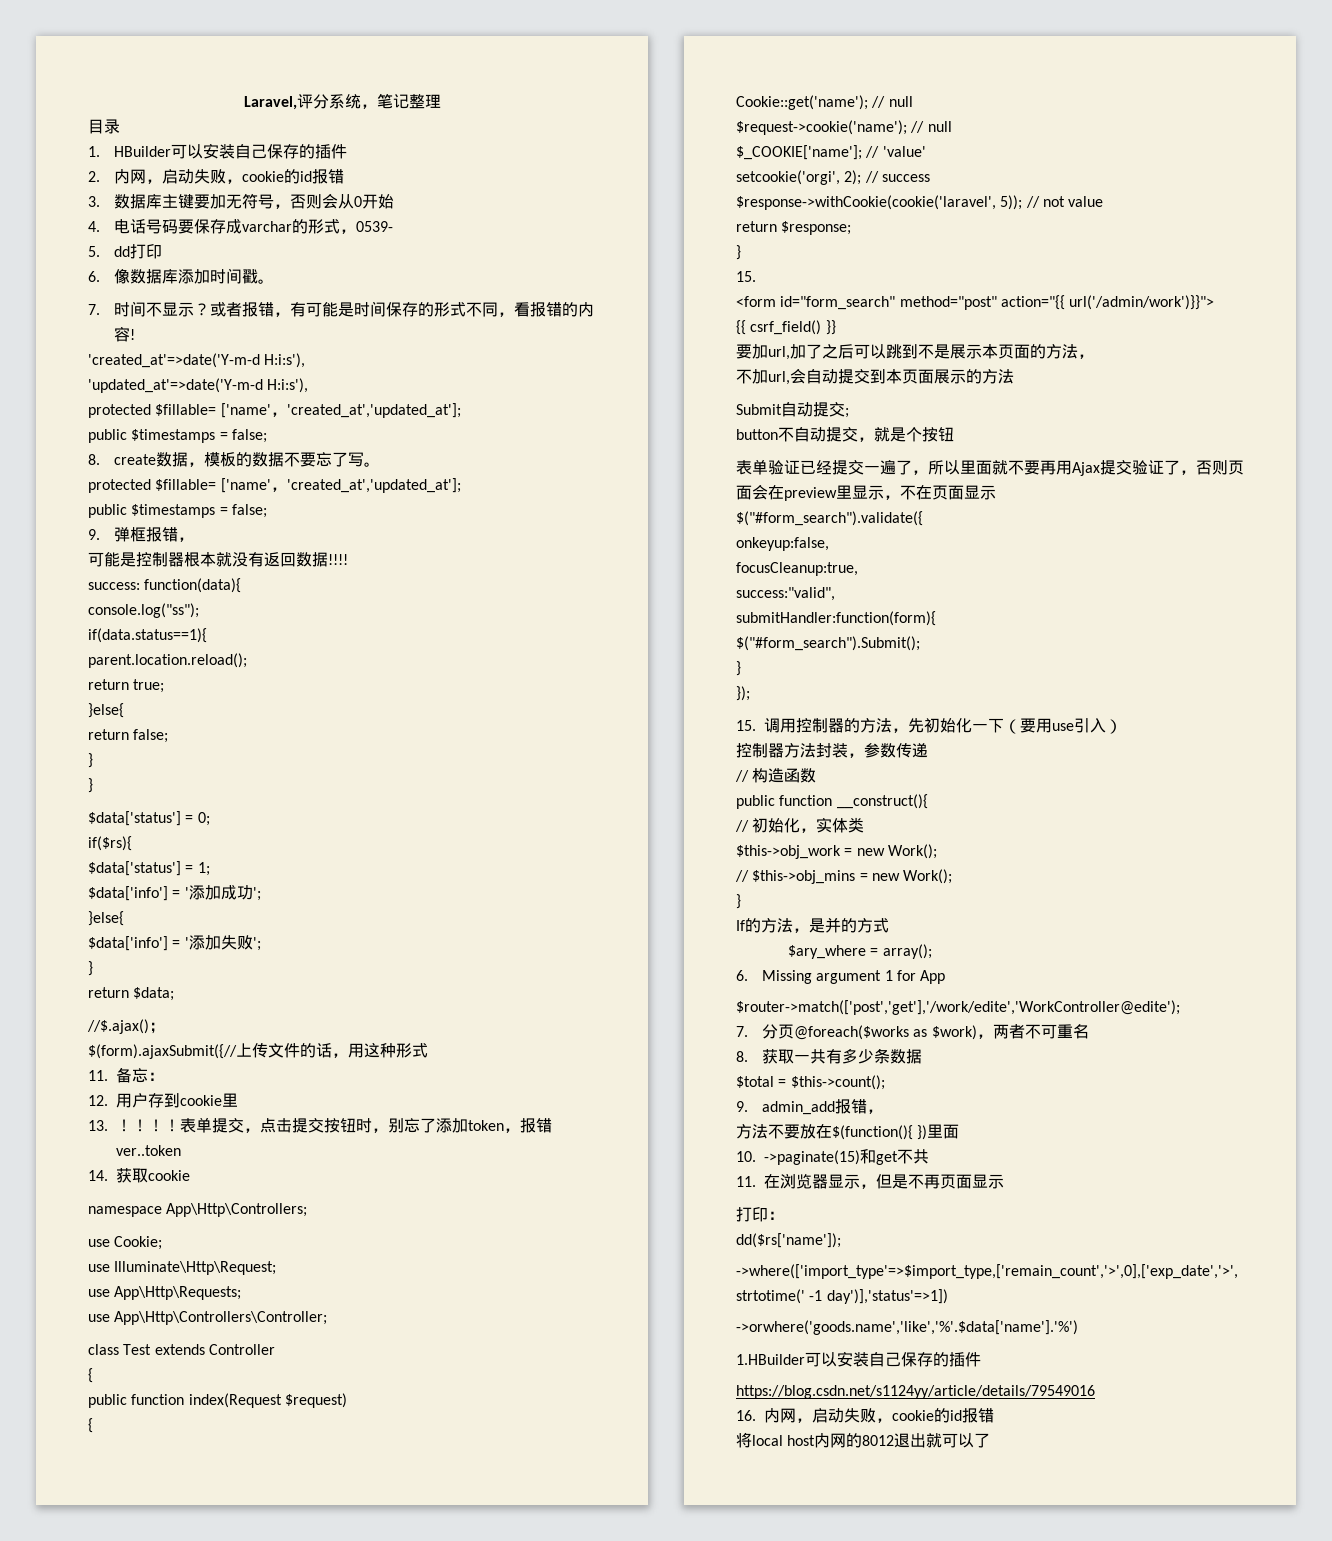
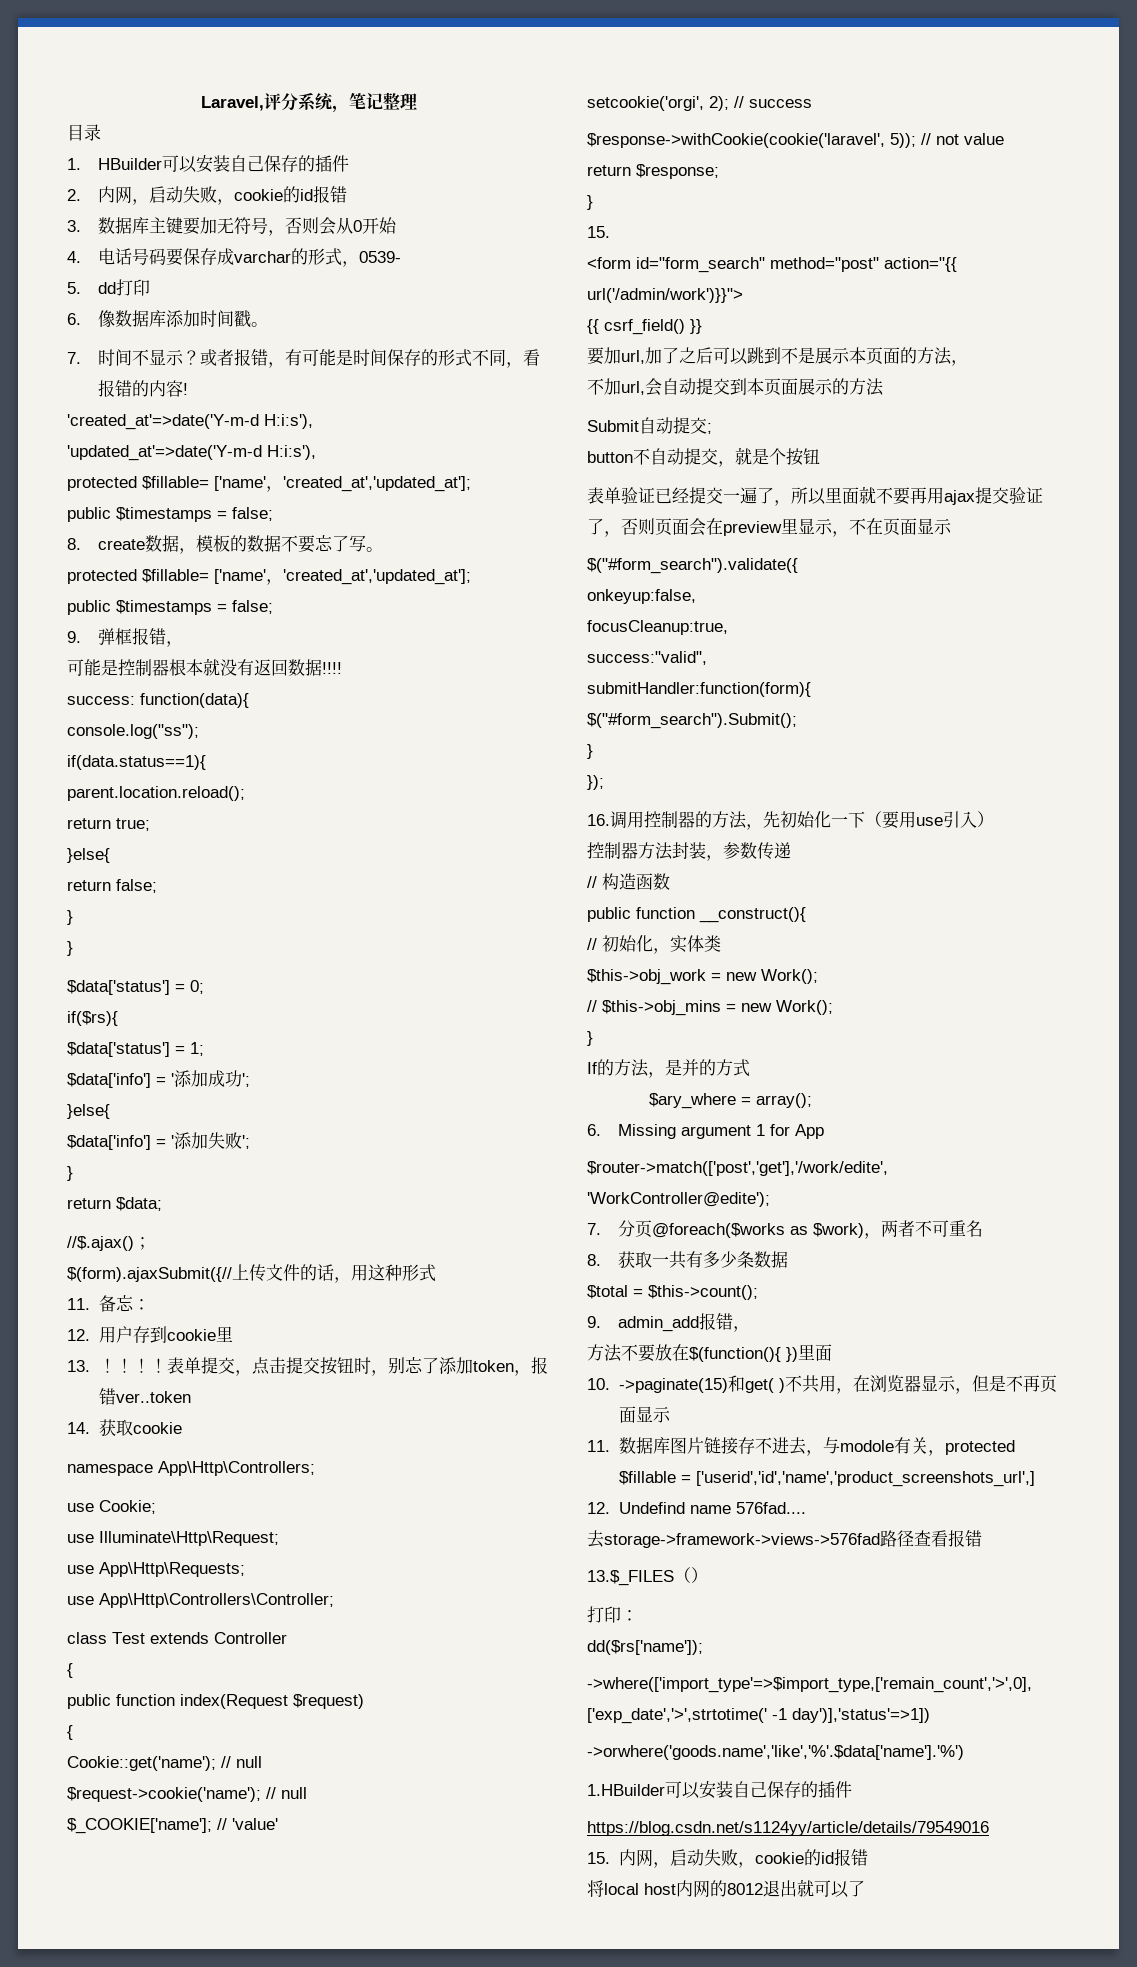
[1072,462,1100,476] Ajax -> [944,490,975,505] ajax
[736,720,756,731] 15. -> [587,814,610,826] 16.
[876,1151,898,1165] get -> [744,1378,785,1393] get( )
[736,1176,756,1187] // 11. -> [818,1375,853,1394] 用，
(1004, 1181) none -> [587,1437,1015,1456] [618,1471,1035,1487] [587,1502,806,1514] [587,1530,982,1548] [587,1567,708,1586] // 11.数据库图片链接存不进去，与modole有关，protected $fillable = ['userid','id','name','product_screenshots_url',] // 12. Undefind name 576fad.... // 去storage->framework->views->576fad路径查看报错 // 13.$_FILES（）
[736,1410,756,1421] 16. -> [587,1852,610,1864] 15.

